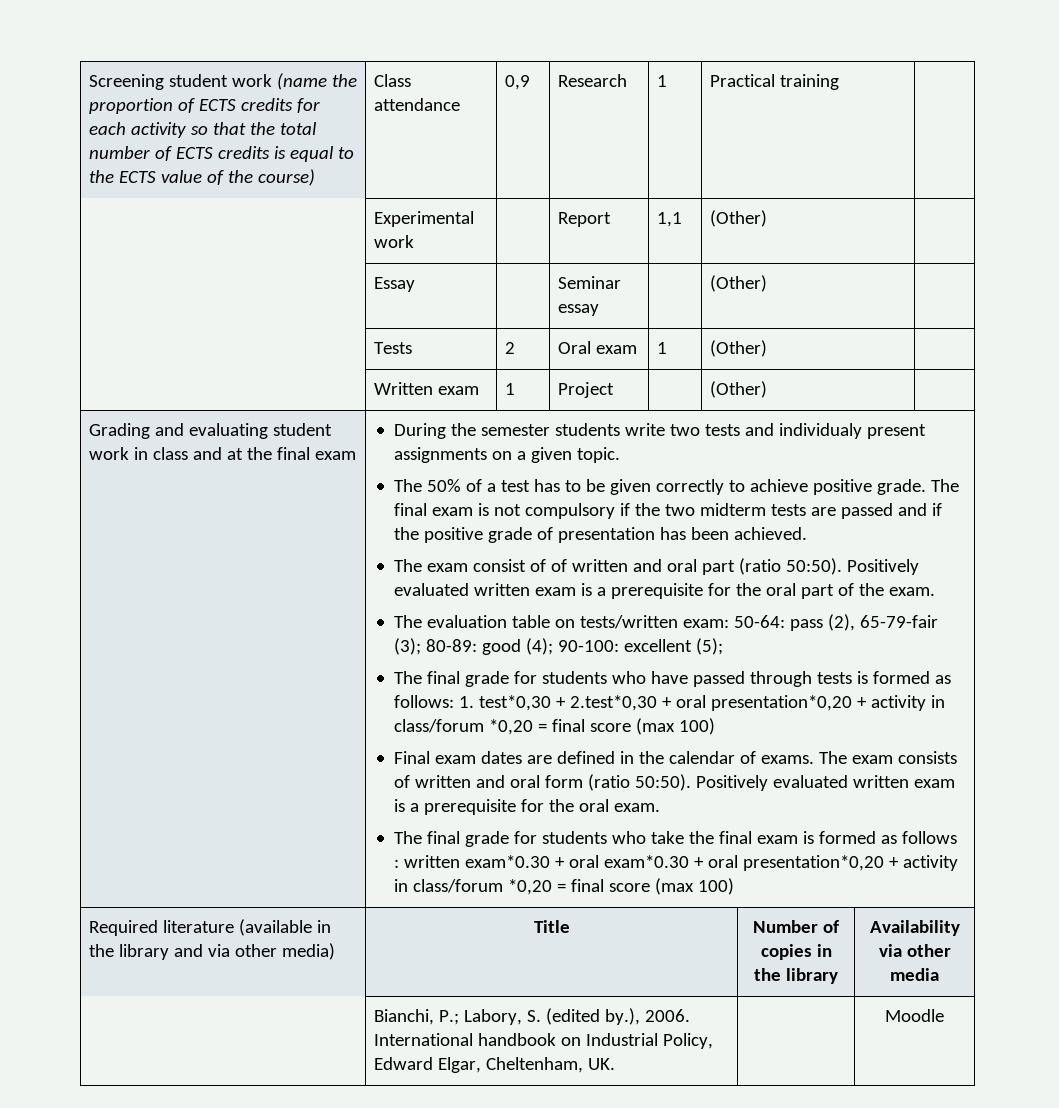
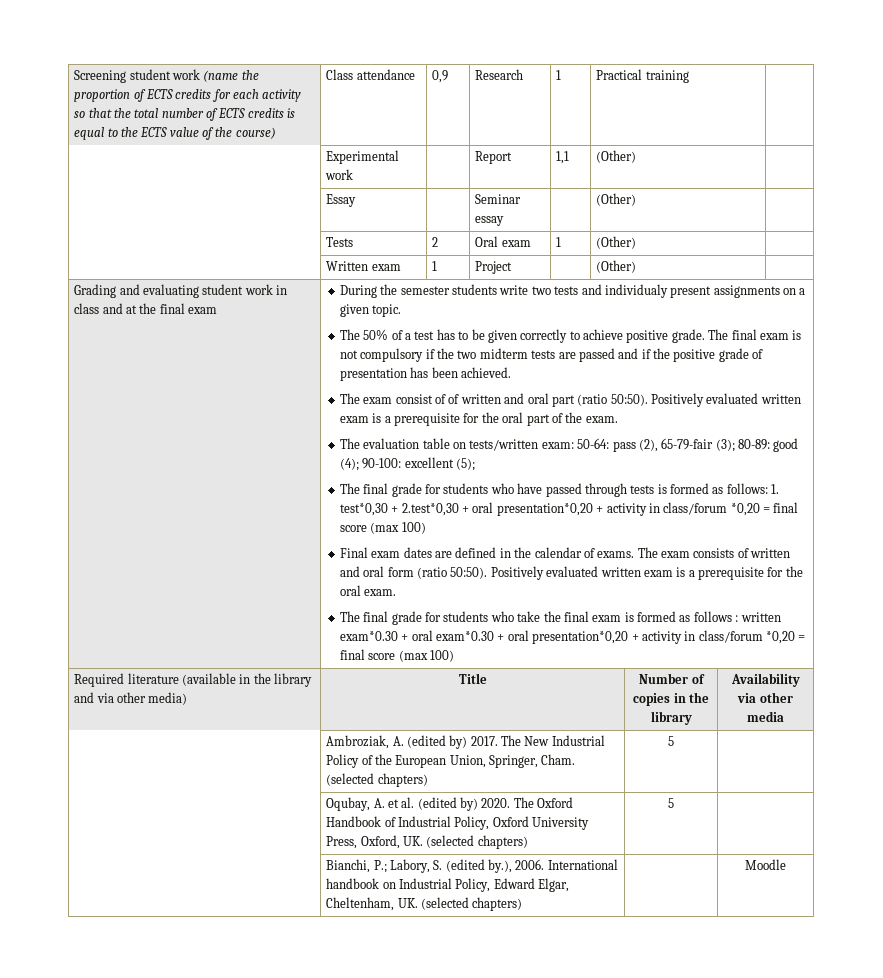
(939, 974) none -> [326,735,605,749] [326,754,576,768] [326,773,428,787] [668,736,674,746] [326,797,574,811] [326,816,590,830] [326,835,528,849] [668,798,674,808] // | Ambroziak, A. (edited by) 2017. The New Industrial Policy of the European Union, Springer, Cham. (selected chapters) | 5 | // | Oqubay, A. et al. (edited by) 2020. The Oxford Handbook of Industrial Policy, Oxford University Press, Oxford, UK. (selected chapters) | 5 |
(615, 1064) none -> [420,897,523,911] (selected chapters)

